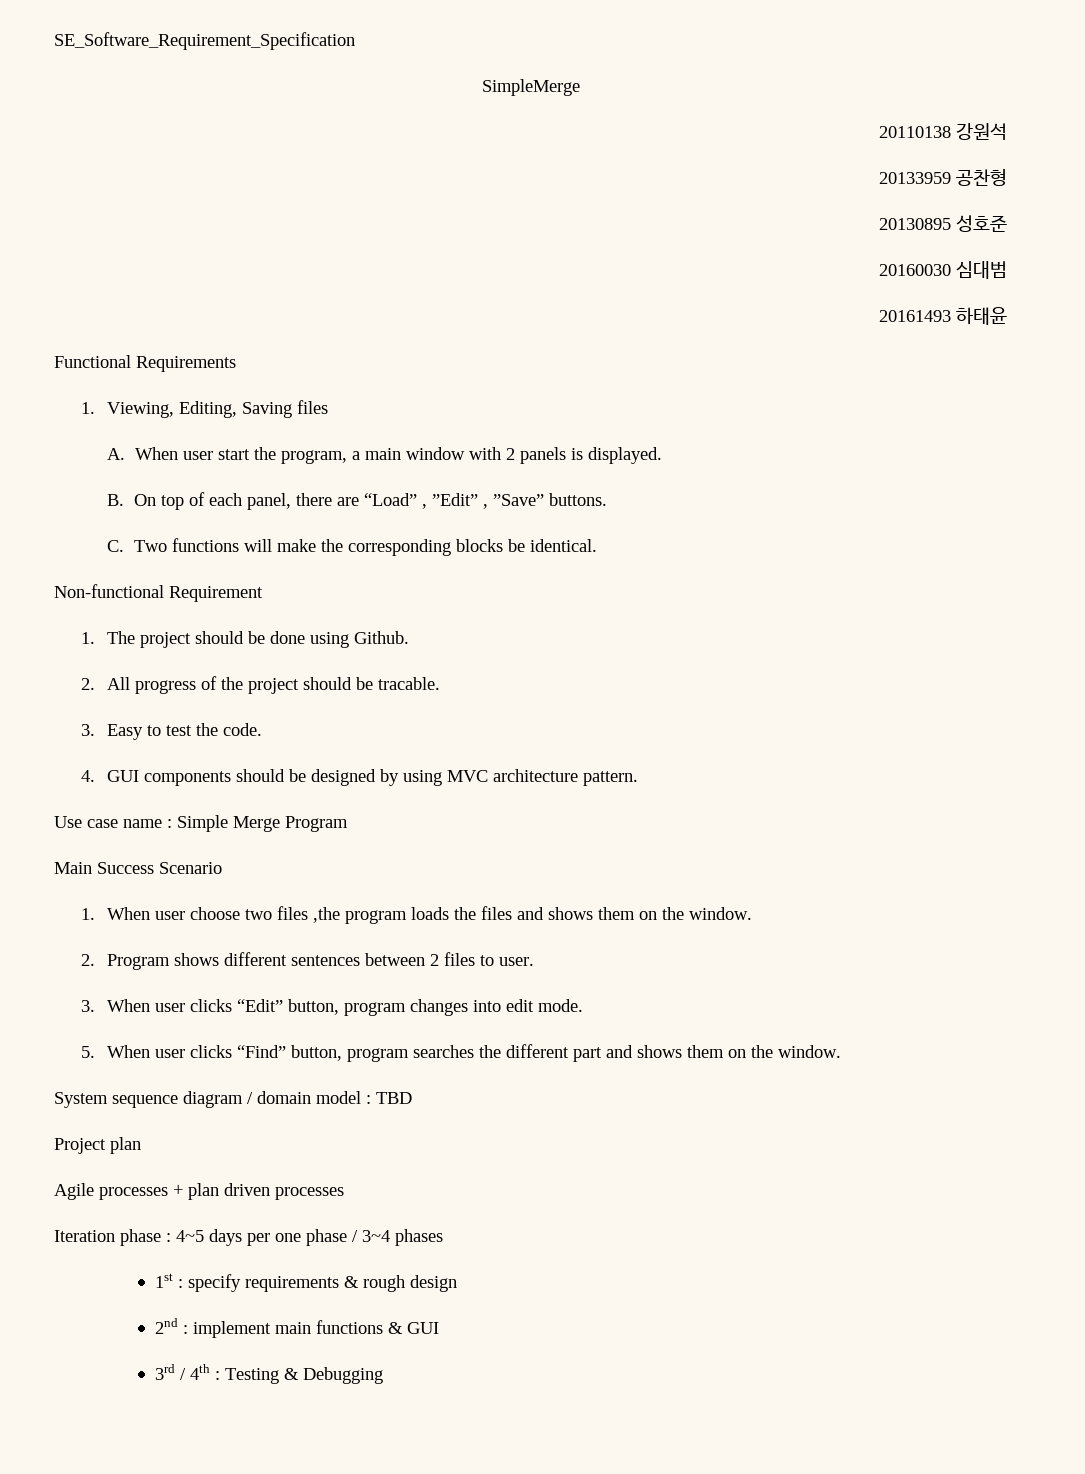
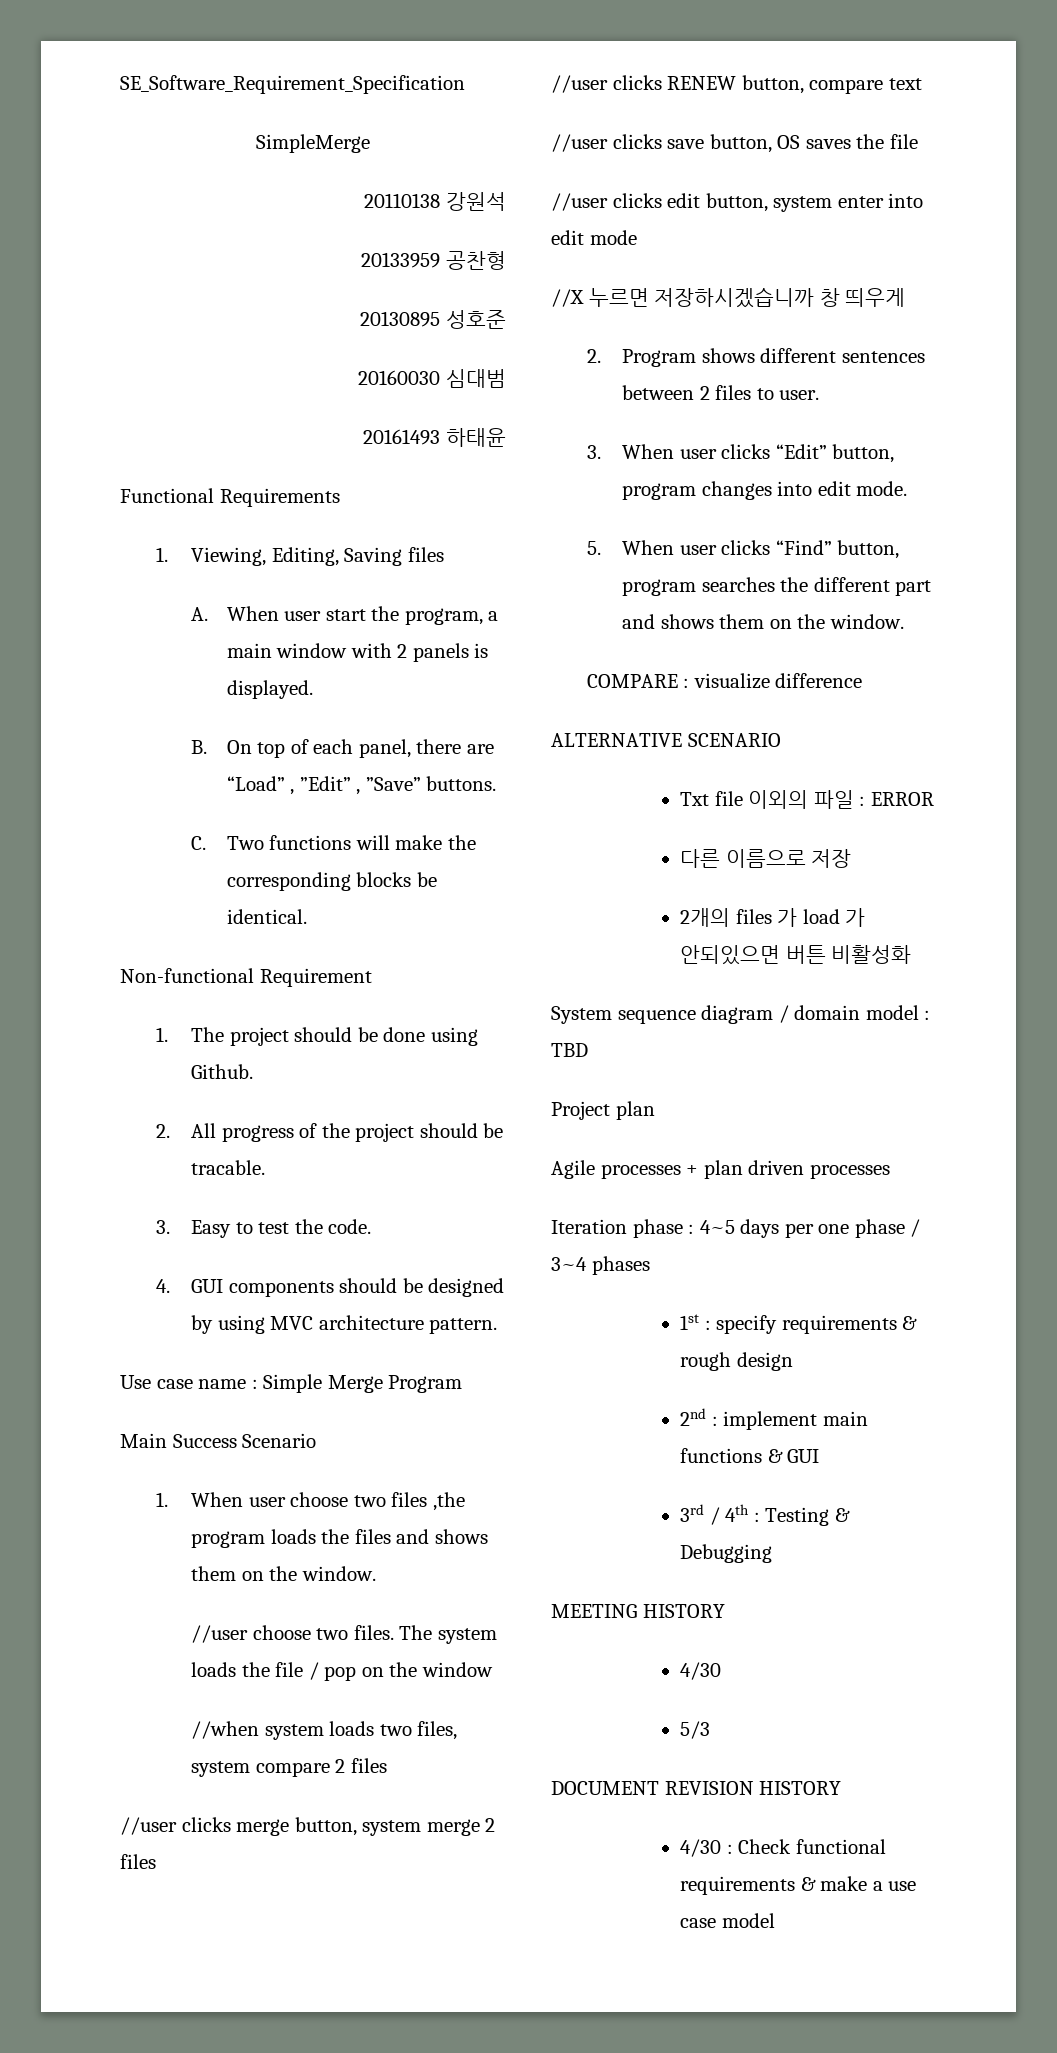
(753, 913) none -> [191,1625,497,1644] [191,1662,493,1681] [191,1721,458,1740] [191,1758,387,1777] [120,1817,496,1836] [120,1854,156,1869] [551,75,922,94] [551,134,918,153] [551,193,924,212] [551,230,637,245] [551,287,906,308] // //user choose two files. The system loads the file / pop on the window // //when system loads two files, system compare 2 files // //user clicks merge button, system merge 2 files // //user clicks RENEW button, compare text // //user clicks save button, OS saves the file // //user clicks edit button, system enter into edit mode // //X 누르면 저장하시겠습니까 창 띄우게
(842, 1051) none -> [586,673,863,689] [551,733,781,747] [680,790,934,809] [680,849,852,868] [680,908,866,927] [680,945,912,965] // COMPARE : visualize difference // ALTERNATIVE SCENARIO // Txt file 이외의 파일 : ERROR // 다른 이름으로 저장 // 2개의 files 가 load 가 안되있으면 버튼 비활성화
(383, 1375) none -> [551,1604,725,1618] [680,1662,722,1680] [680,1721,711,1739] [551,1781,842,1795] [680,1839,886,1857] [680,1876,917,1895] [680,1913,775,1928] // MEETING HISTORY // 4/30 // 5/3 // DOCUMENT REVISION HISTORY // 4/30 : Check functional requirements & make a use case model

